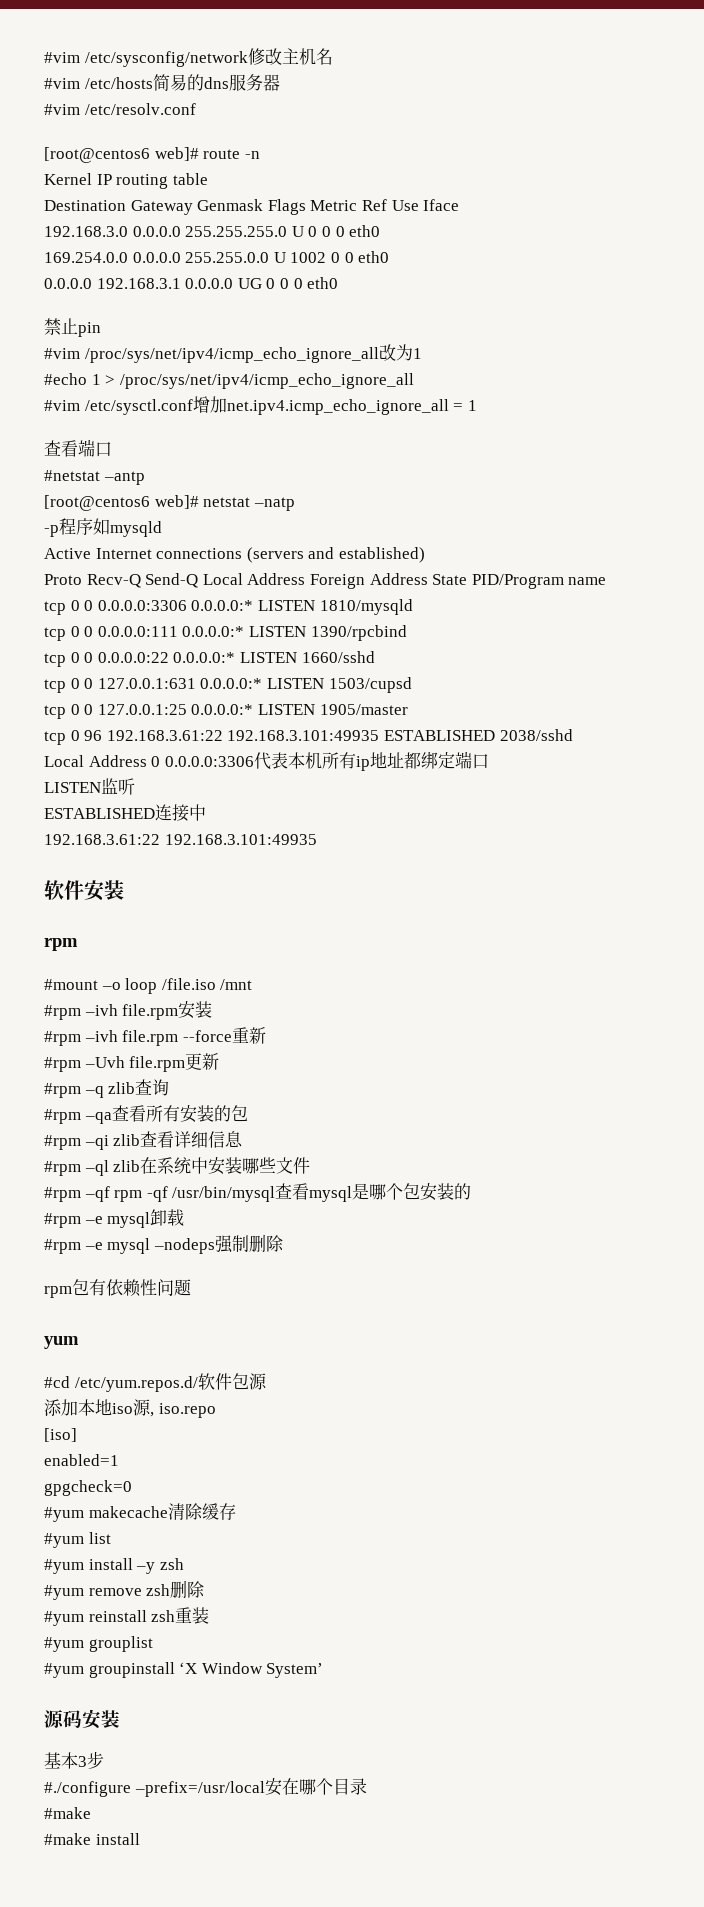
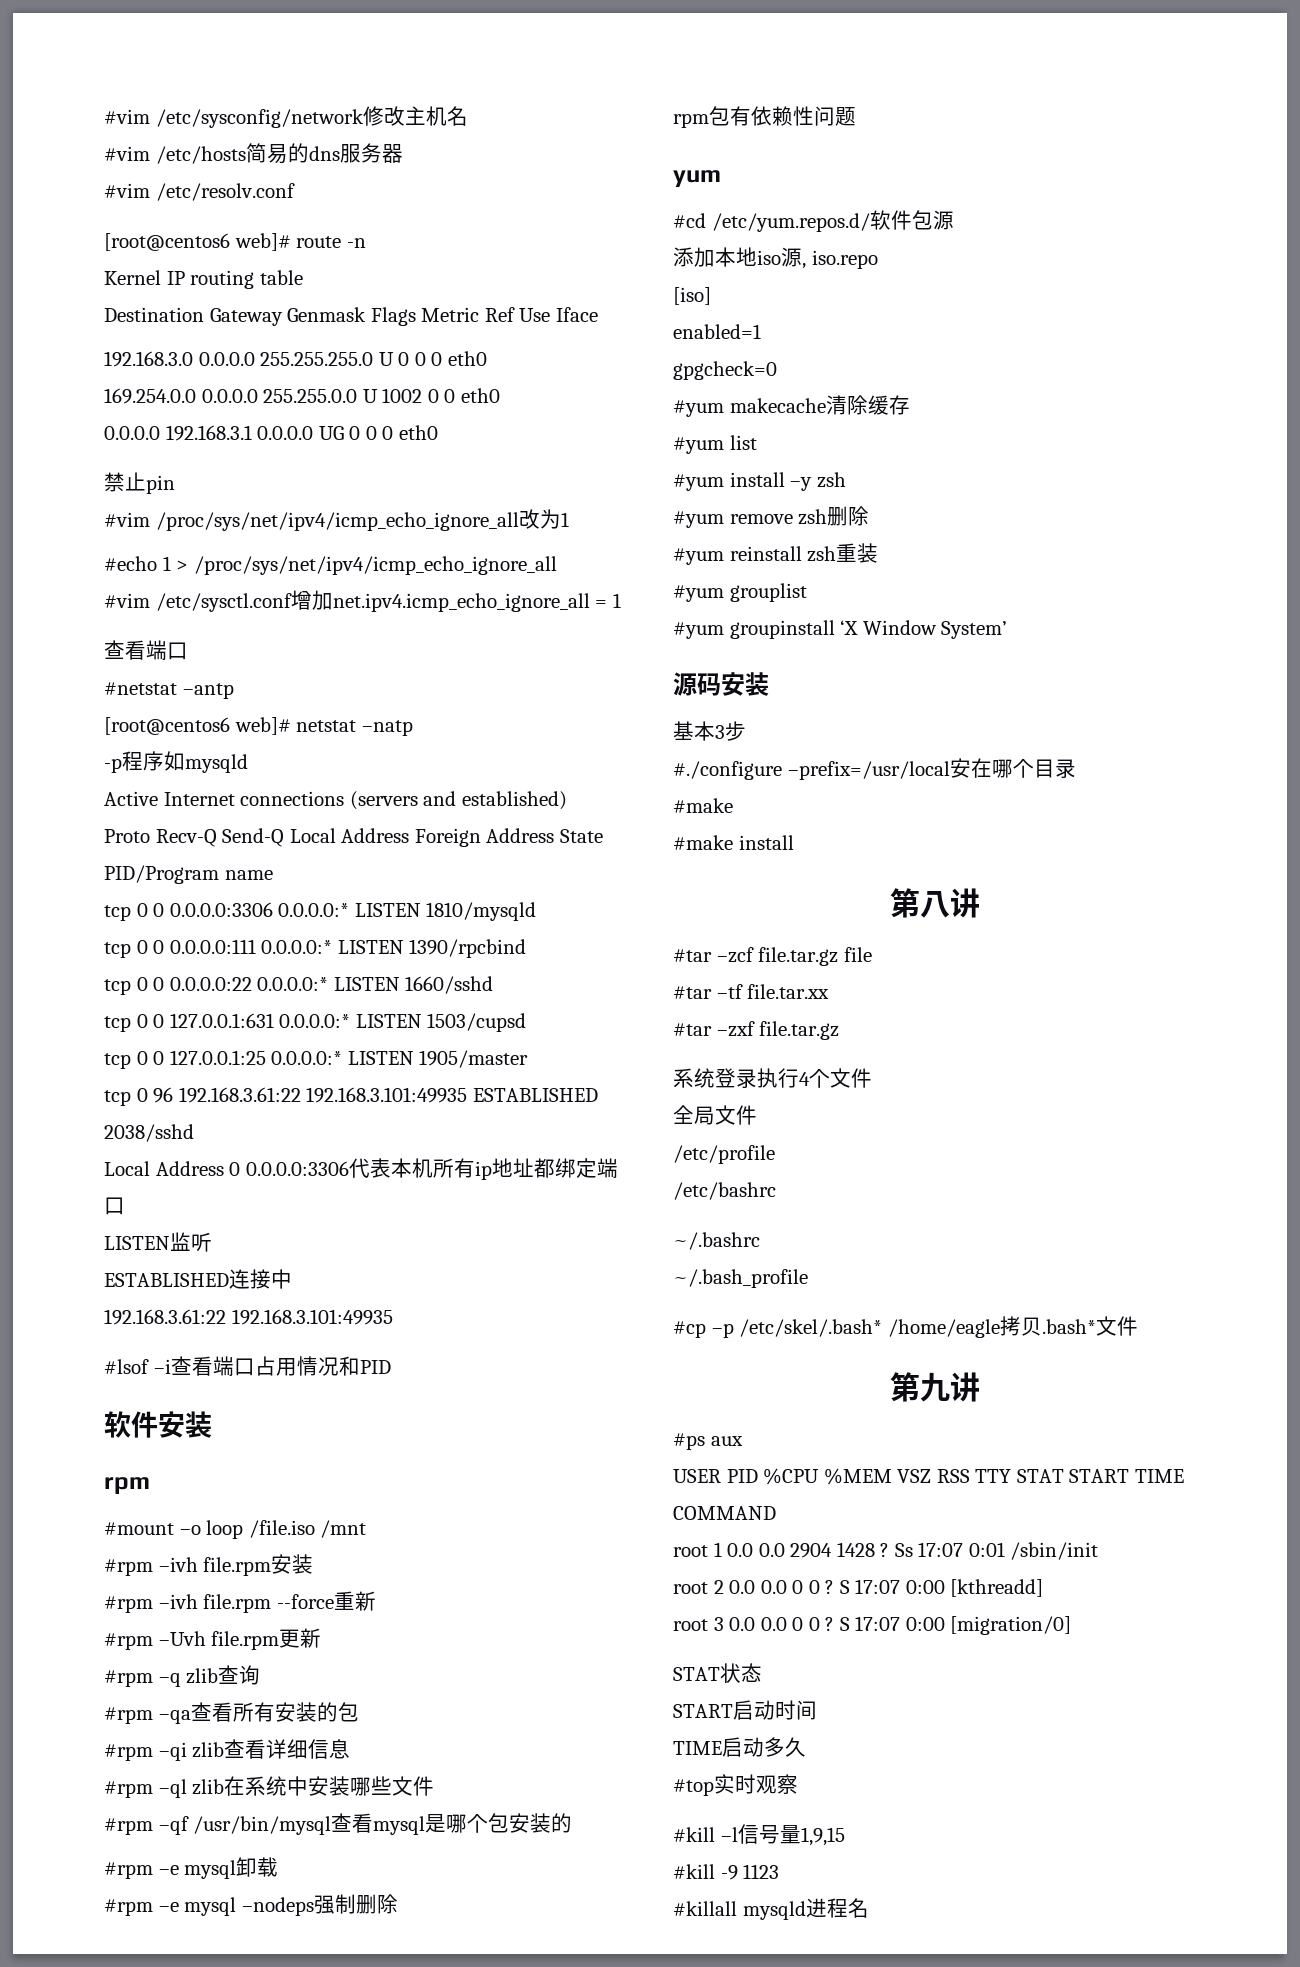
(317, 839) none -> [104,1356,391,1376] // #lsof –i查看端口占用情况和PID
[114,1186,168,1202] rpm -qf -> (189, 1825) none
(140, 1839) none -> [889,888,980,918] [673,947,872,966] [673,984,830,999] [673,1021,840,1040] [673,1068,872,1088] [673,1105,757,1125] [673,1145,775,1164] [673,1182,776,1200] [673,1232,760,1250] [673,1269,808,1288] [673,1316,1138,1338] [889,1372,980,1402] [673,1433,743,1450] [673,1468,1184,1485] [673,1506,776,1520] [673,1542,1099,1560] [673,1579,1044,1597] [673,1616,1072,1635] [673,1663,762,1683] [673,1700,817,1720] [673,1737,806,1757] [673,1774,798,1796] [673,1824,845,1846] [673,1864,780,1880] [673,1898,869,1920] // 第八讲 // #tar –zcf file.tar.gz file // #tar –tf file.tar.xx // #tar –zxf file.tar.gz // 系统登录执行4个文件 // 全局文件 // /etc/profile // /etc/bashrc // ~/.bashrc // ~/.bash_profile // #cp –p /etc/skel/.bash* /home/eagle拷贝.bash*文件 // 第九讲 // #ps aux // USER PID %CPU %MEM VSZ RSS TTY STAT START TIME COMMAND // root 1 0.0 0.0 2904 1428 ? Ss 17:07 0:01 /sbin/init // root 2 0.0 0.0 0 0 ? S 17:07 0:00 [kthreadd] // root 3 0.0 0.0 0 0 ? S 17:07 0:00 [migration/0] // STAT状态 // START启动时间 // TIME启动多久 // #top实时观察 // #kill –l信号量1,9,15 // #kill -9 1123 // #killall mysqld进程名

